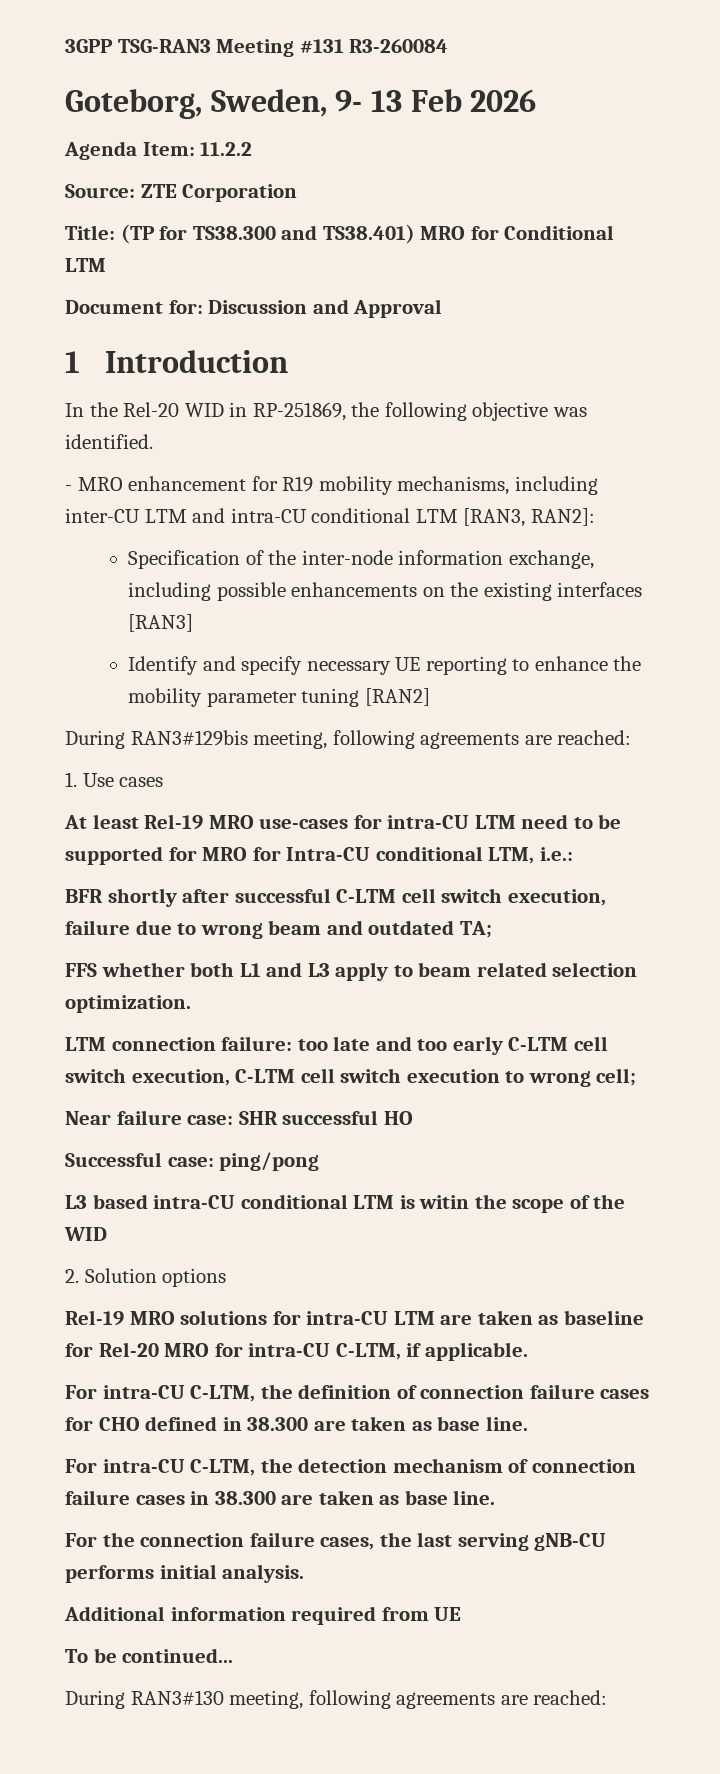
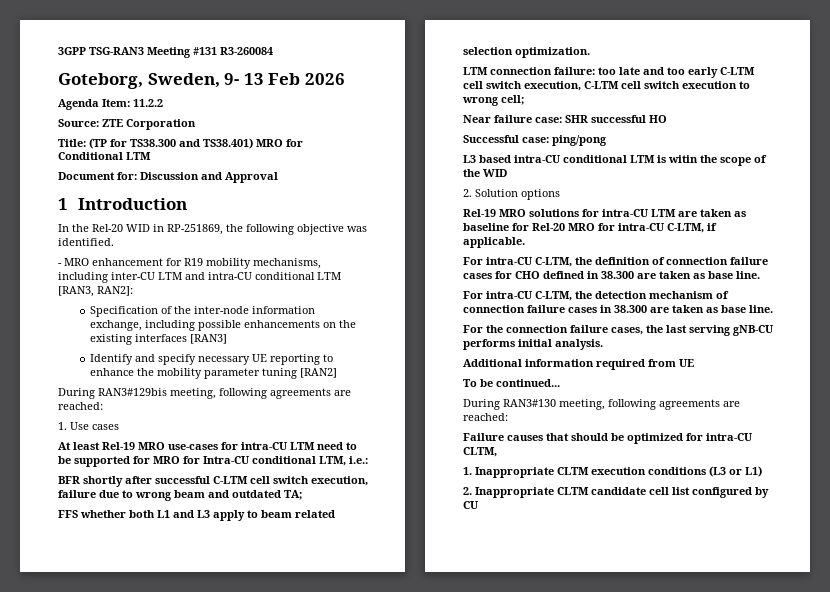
(608, 1697) none -> [463,433,753,444] [463,447,497,457] [463,466,762,478] [463,487,769,498] [463,501,479,509] // Failure causes that should be optimized for intra-CU CLTM, // 1. Inappropriate CLTM execution conditions (L3 or L1) // 2. Inappropriate CLTM candidate cell list configured by CU

